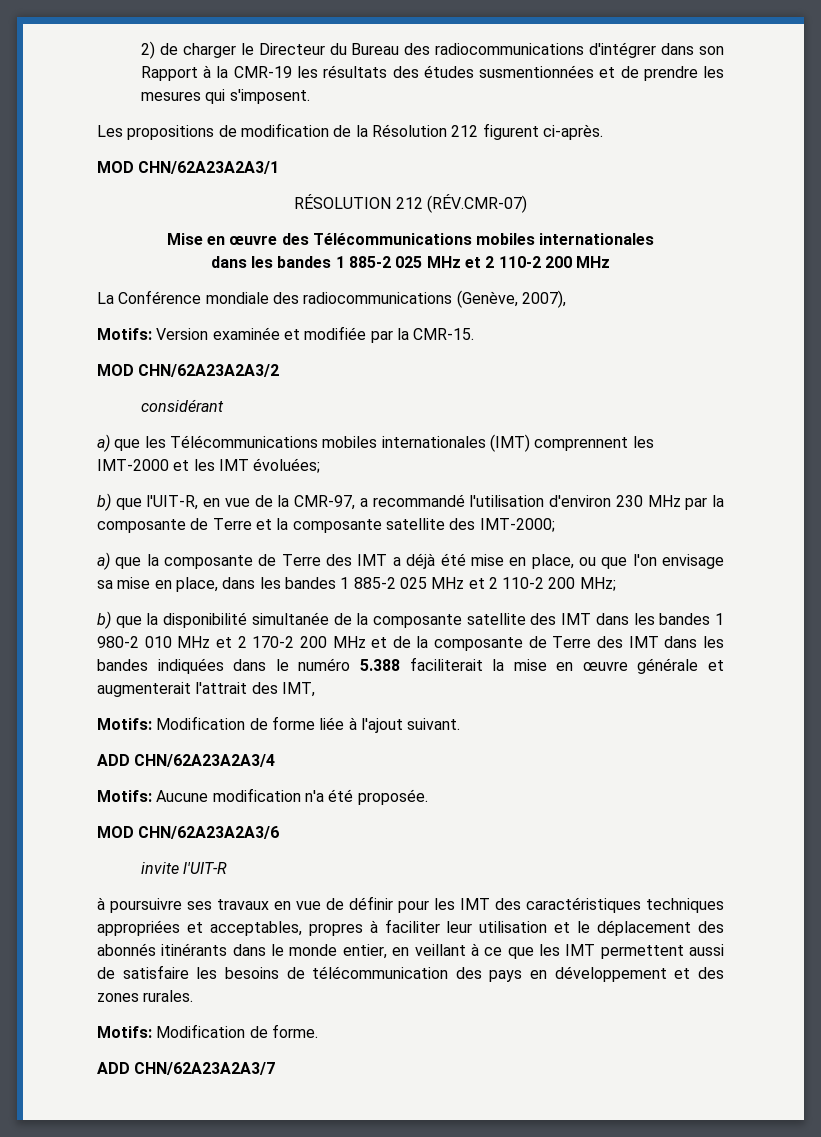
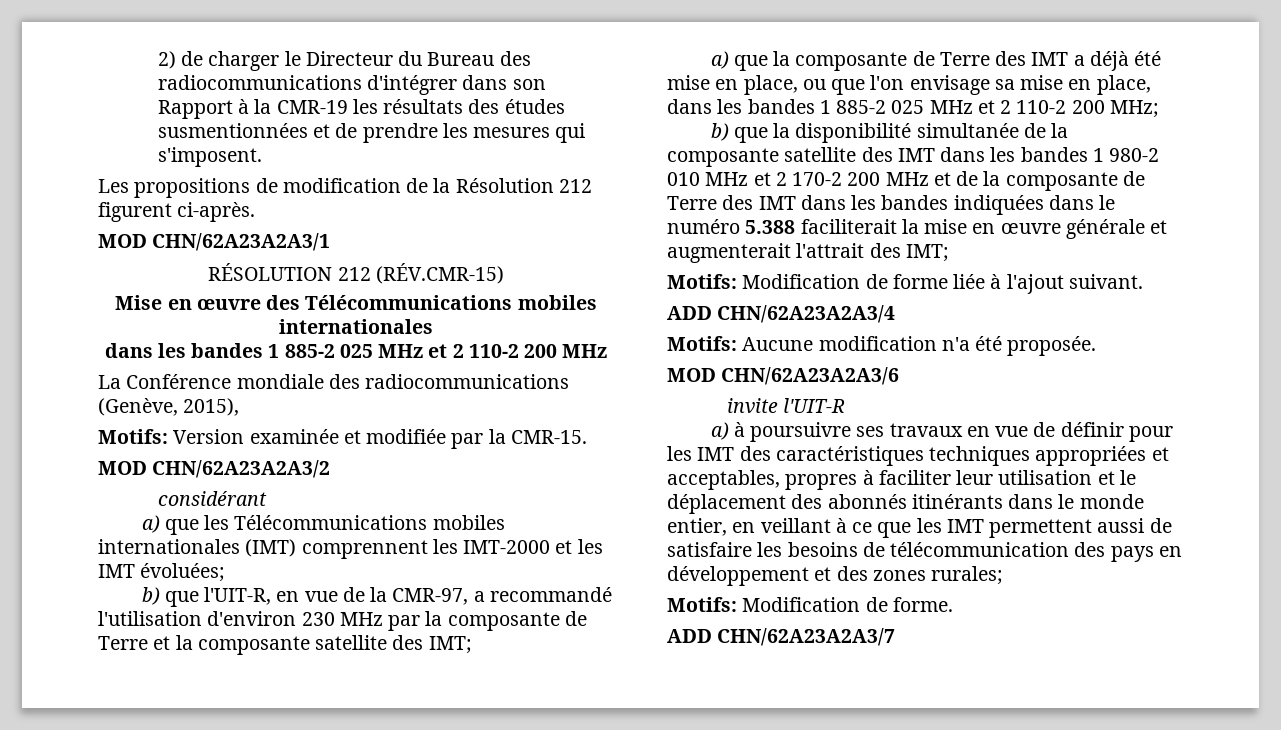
[426,194,527,213] (RÉV.CMR-07) -> [375,263,504,284] (RÉV.CMR-15)
[521,290,566,308] 2007), -> [183,398,240,416] 2015),
[479,518,555,532] IMT-2000; -> [428,636,472,654] IMT;
[281,682,315,697] IMT, -> [905,244,949,262] IMT;
(228, 868) none -> [710,422,729,440] a)
[143,990,194,1002] rurales. -> [931,566,1004,585] rurales;

